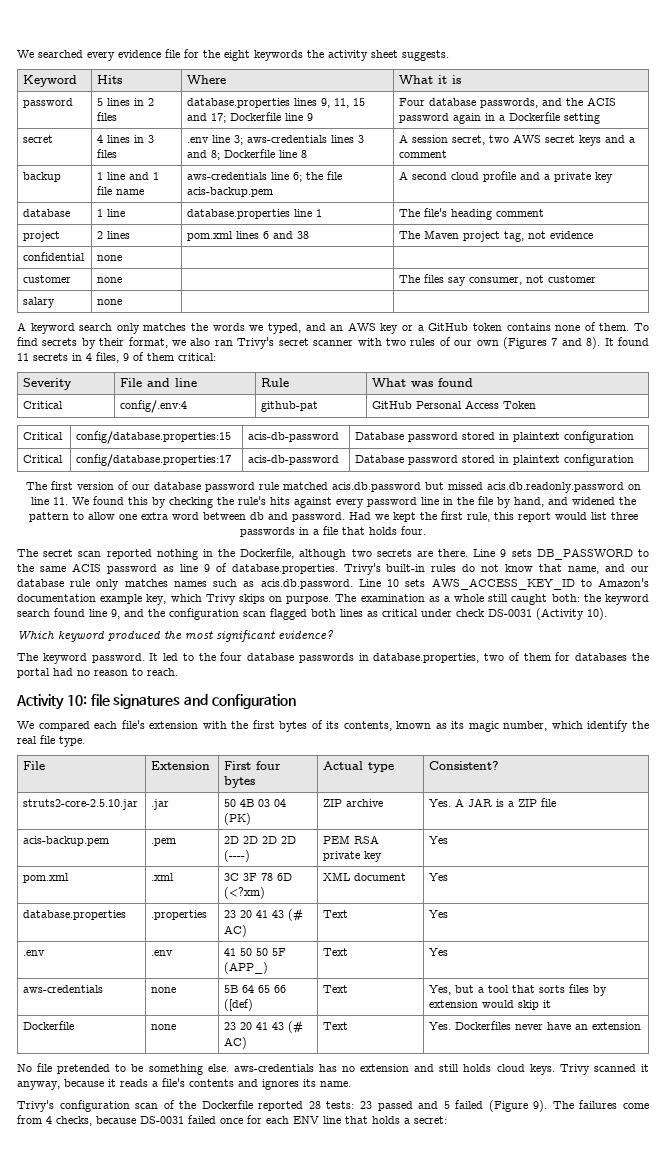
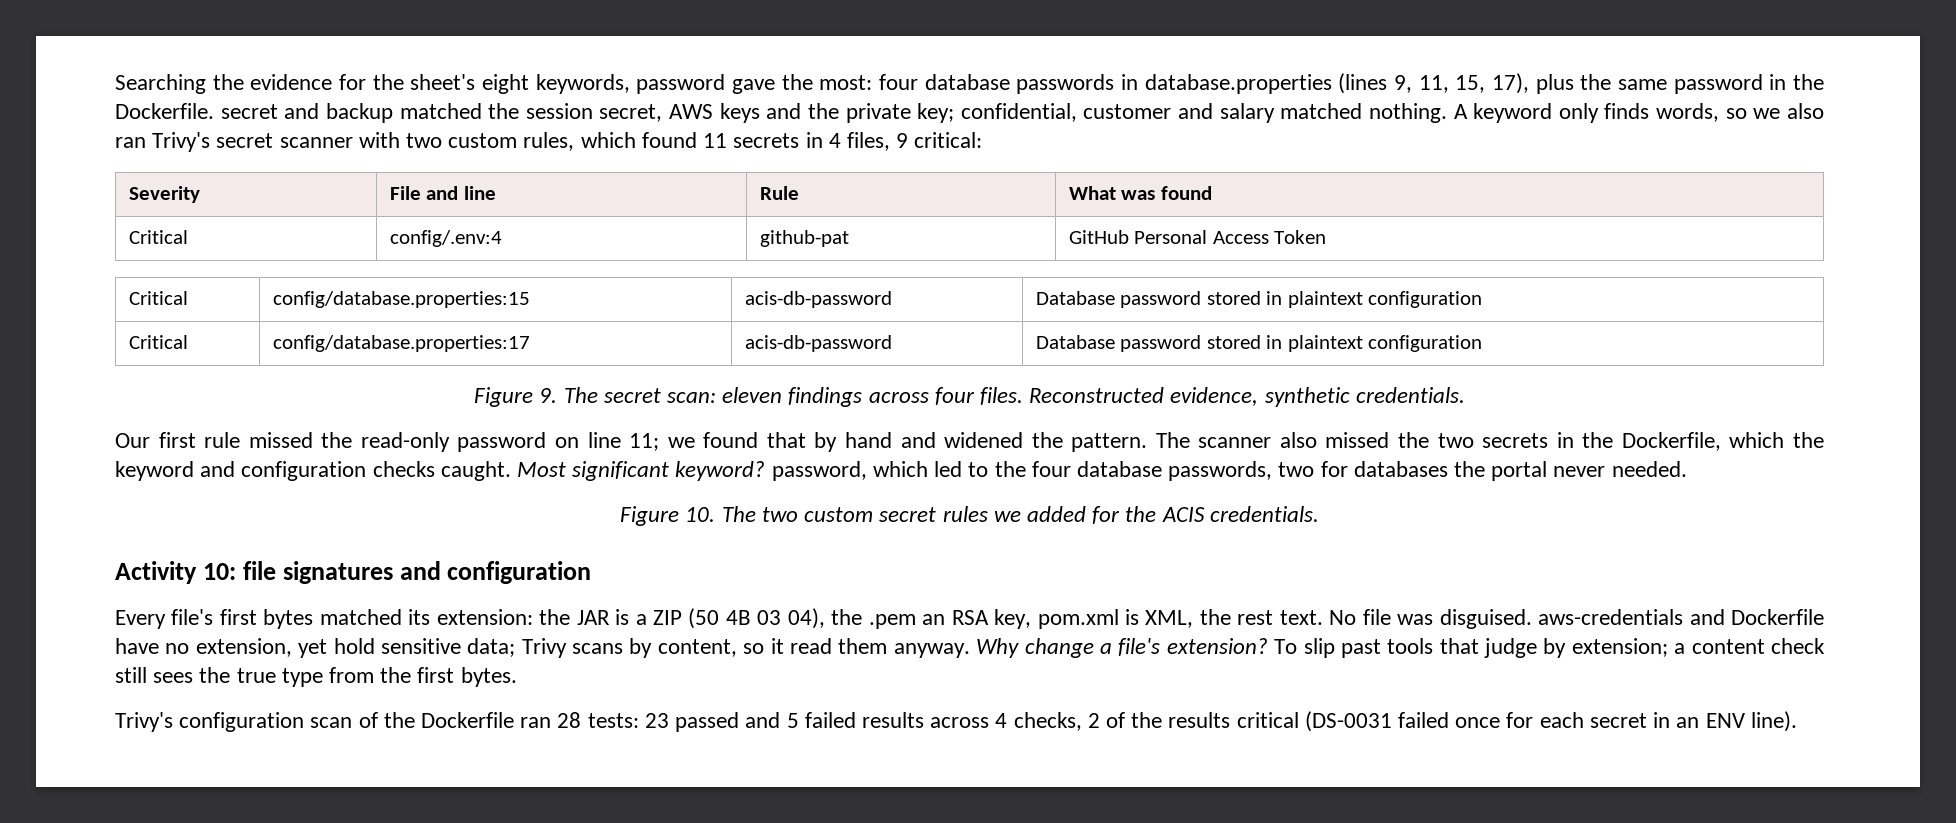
[17,49,449,61] [23,75,78,87] [97,75,123,84] [187,75,227,85] [399,75,462,85] [23,98,74,108] [97,98,155,106] [97,112,118,121] [187,98,366,108] [187,112,314,123] [399,97,617,108] [399,112,601,124] [23,135,54,143] [97,135,155,143] [97,149,118,158] [187,135,365,145] [187,149,308,160] [399,134,636,146] [399,150,448,158] [23,172,62,182] [97,172,160,180] [97,186,145,195] [187,171,343,182] [187,187,274,197] [399,171,614,183] [23,209,71,217] [97,209,126,217] [187,209,323,219] [399,208,545,220] [23,231,61,242] [97,231,131,239] [187,231,310,241] [399,230,594,242] [23,252,86,261] [97,255,123,261] [23,275,72,283] [97,277,123,283] [399,274,597,286] [23,297,56,308] [97,299,123,305] [17,322,649,334] [17,337,168,349] We searched every evidence file for the eight keywords the activity sheet suggests. // Keyword | Hits | Where | What it is // password | 5 lines in 2 files | database.properties lines 9, 11, 15 and 17; Dockerfile line 9 | Four database passwords, and the ACIS password again in a Dockerfile setting // secret | 4 lines in 3 files | .env line 3; aws-credentials lines 3 and 8; Dockerfile line 8 | A session secret, two AWS secret keys and a comment // backup | 1 line and 1 file name | aws-credentials line 6; the file acis-backup.pem | A second cloud profile and a private key // database | 1 line | database.properties line 1 | The file's heading comment // project | 2 lines | pom.xml lines 6 and 38 | The Maven project tag, not evidence // confidential | none | | // customer | none | | The files say consumer, not customer // salary | none | | // A keyword search only matches the words we typed, and an AWS key or a GitHub token contains none of them. To find secrets by their format, -> [115,73,1825,94] [115,103,1747,123] Searching the evidence for the sheet's eight keywords, password gave the most: four database passwords in database.properties (lines 9, 11, 15, 17), plus the same password in the Dockerfile. secret and backup matched the session secret, AWS keys and the private key; confidential, customer and salary matched nothing. A keyword only finds words, so
[410,337,614,349] rules of our own (Figures 7 and 8). It -> [448,132,636,151] custom rules, which
[133,352,174,361] of them -> (909, 140) none
[25,481,641,493] [30,496,636,508] [28,511,638,522] [240,526,426,537] [17,548,649,560] [17,563,650,575] [17,578,649,590] [17,594,649,605] [17,608,607,620] [17,630,333,642] [17,653,159,664] The first version of our database password rule matched acis.db.password but missed acis.db.readonly.password on line 11. We found this by checking the rule's hits against every password line in the file by hand, and widened the pattern to allow one extra word between db and password. Had we kept the first rule, this report would list three passwords in a file that holds four. // The secret scan reported nothing in the Dockerfile, although two secrets are there. Line 9 sets DB_PASSWORD to the same ACIS password as line 9 of database.properties. Trivy's built-in rules do not know that name, and our database rule only matches names such as acis.db.password. Line 10 sets AWS_ACCESS_KEY_ID to Amazon's documentation example key, which Trivy skips on purpose. The examination as a whole still caught both: the keyword search found line 9, and the configuration scan flagged both lines as critical under check DS-0031 (Activity 10). // Which keyword produced the most significant evidence? // The keyword password. It -> [474,387,1465,407] [115,432,1824,452] [115,461,928,481] Figure 9. The secret scan: eleven findings across four files. Reconstructed evidence, synthetic credentials. // Our first rule missed the read-only password on line 11; we found that by hand and widened the pattern. The scanner also missed the two secrets in the Dockerfile, which the keyword and configuration checks caught. Most significant keyword? password, which
[298,652,649,663] [17,668,178,678] passwords in database.properties, two of them for databases the portal had no reason to reach. -> [1168,461,1687,481] [620,506,1319,526] passwords, two for databases the portal never needed. // Figure 10. The two custom secret rules we added for the ACIS credentials.
[17,720,649,732] [17,735,85,747] [23,761,46,770] [151,761,211,770] [224,761,282,770] [224,776,256,788] [323,761,395,773] [429,761,500,770] [23,799,139,810] [151,799,170,810] [224,799,287,807] [224,813,252,825] [323,799,384,807] [429,798,557,807] [23,836,110,846] [151,838,177,846] [224,836,297,844] [224,850,251,862] [323,835,380,844] [323,851,383,862] [429,836,449,844] [23,873,70,883] [151,873,175,881] [224,873,293,881] [224,887,266,899] [323,872,407,881] [429,873,449,881] [23,910,127,920] [151,910,208,920] [224,908,304,922] [224,925,248,937] [323,910,349,918] [429,910,449,918] [23,950,46,956] [151,950,174,956] [224,948,287,956] [224,962,269,974] [323,948,349,956] [429,948,449,956] [23,985,104,993] [151,987,177,993] [224,985,287,993] [224,999,254,1011] [323,985,349,993] [429,984,608,996] [429,1000,552,1010] [23,1021,75,1030] [151,1024,177,1030] [224,1020,304,1034] [224,1037,248,1049] [323,1022,349,1030] [429,1021,642,1030] [17,1063,649,1075] [17,1078,351,1090] We compared each file's extension with the first bytes of its contents, known as its magic number, which identify the real file type. // File | Extension | First four bytes | Actual type | Consistent? // struts2-core-2.5.10.jar | .jar | 50 4B 03 04 (PK) | ZIP archive | Yes. A JAR is a ZIP file // acis-backup.pem | .pem | 2D 2D 2D 2D (----) | PEM RSA private key | Yes // pom.xml | .xml | 3C 3F 78 6D (<?xm) | XML document | Yes // database.properties | .properties | 23 20 41 43 (# AC) | Text | Yes // .env | .env | 41 50 50 5F (APP_) | Text | Yes // aws-credentials | none | 5B 64 65 66 ([def) | Text | Yes, but a tool that sorts files by extension would skip it // Dockerfile | none | 23 20 41 43 (# AC) | Text | Yes. Dockerfiles never have an extension // No file pretended to be something else. aws-credentials has no extension and still holds cloud keys. Trivy scanned it anyway, because it reads a file's contents and ignores its name. -> [115,608,1825,629] [115,638,1826,658] [115,667,517,687] Every file's first bytes matched its extension: the JAR is a ZIP (50 4B 03 04), the .pem an RSA key, pom.xml is XML, the rest text. No file was disguised. aws-credentials and Dockerfile have no extension, yet hold sensitive data; Trivy scans by content, so it read them anyway. Why change a file's extension? To slip past tools that judge by extension; a content check still sees the true type from the first bytes.
[258,1101,304,1111] reported -> [520,717,552,728] ran
[488,1100,649,1112] [17,1115,447,1126] (Figure 9). The failures come from 4 checks, because DS-0031 failed once for each ENV line that holds a secret: -> [861,711,1797,732] results across 4 checks, 2 of the results critical (DS-0031 failed once for each secret in an ENV line).

